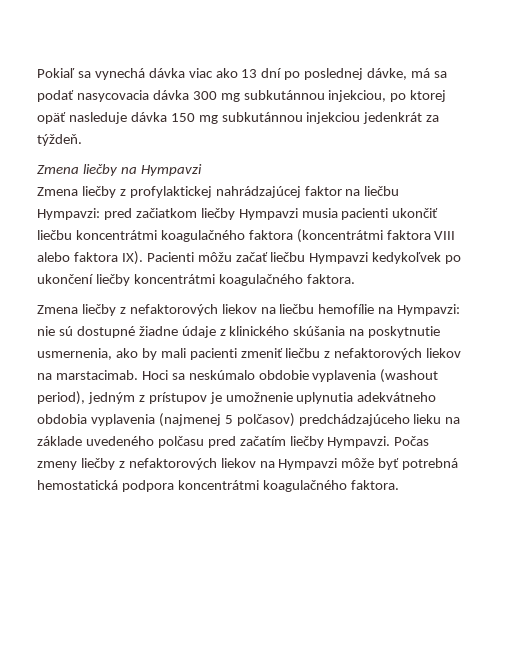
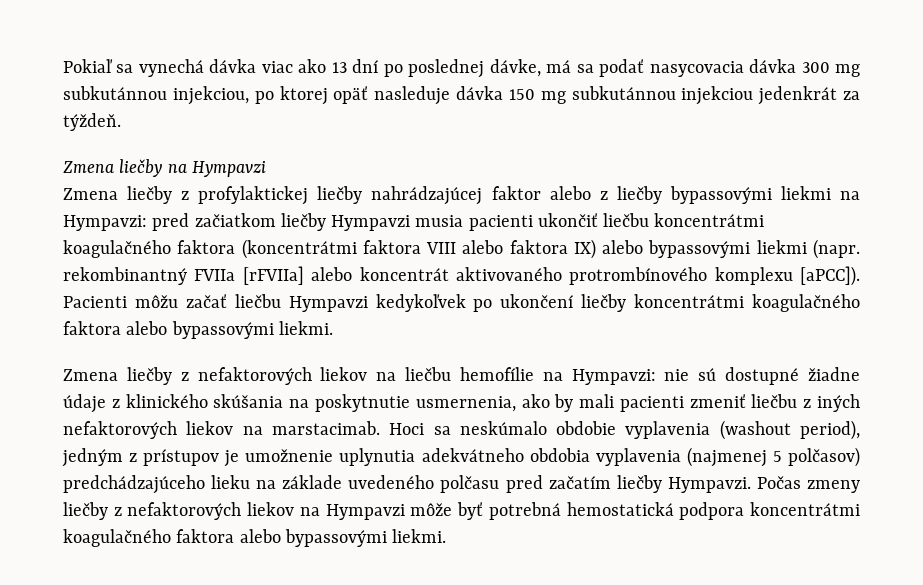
(212, 192) none -> [317,186,363,204] liečby
[345,186,400,196] na liečbu -> [549,186,861,204] alebo z liečby bypassovými liekmi na
[121,251,143,265] IX). -> [573,239,860,259] [63,266,860,286] IX) alebo bypassovými liekmi (napr. rekombinantný FVIIa [rFVIIa] alebo koncentrát aktivovaného protrombínového komplexu [aPCC]).
[306,274,355,284] faktora. -> [63,321,333,339] faktora alebo bypassovými liekmi.
(331, 354) none -> [817,394,861,412] iných
[350,480,399,490] faktora. -> [176,529,447,547] faktora alebo bypassovými liekmi.

